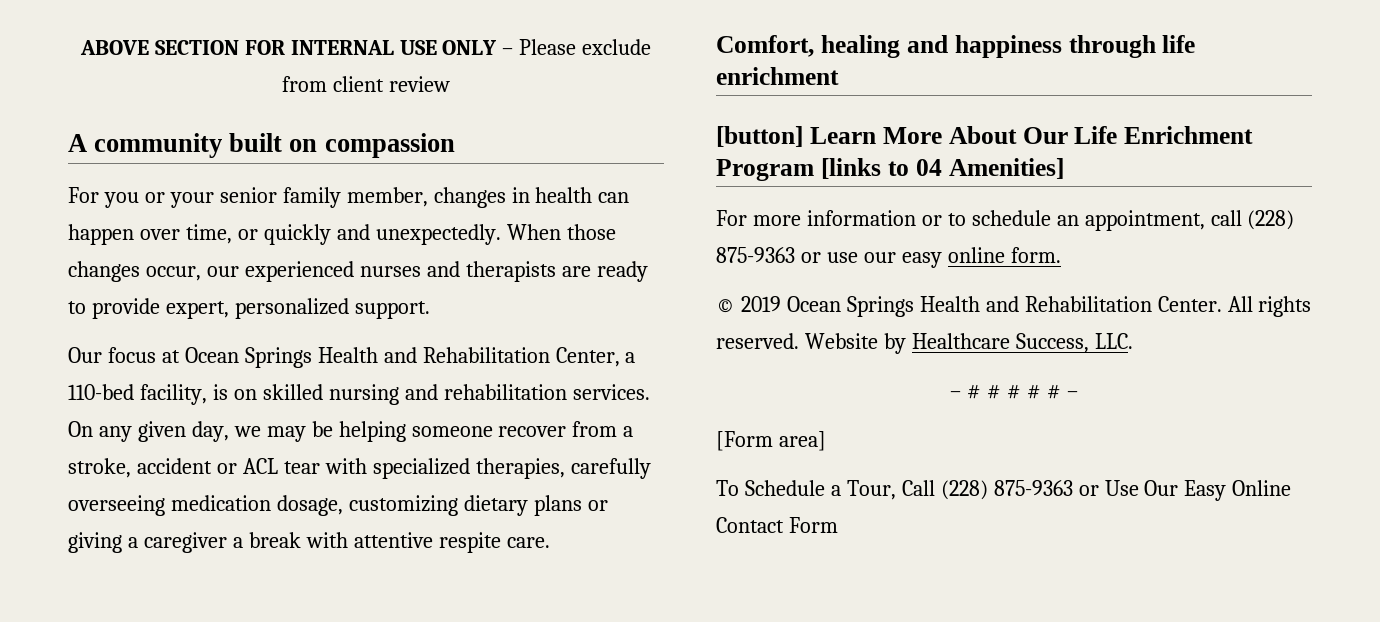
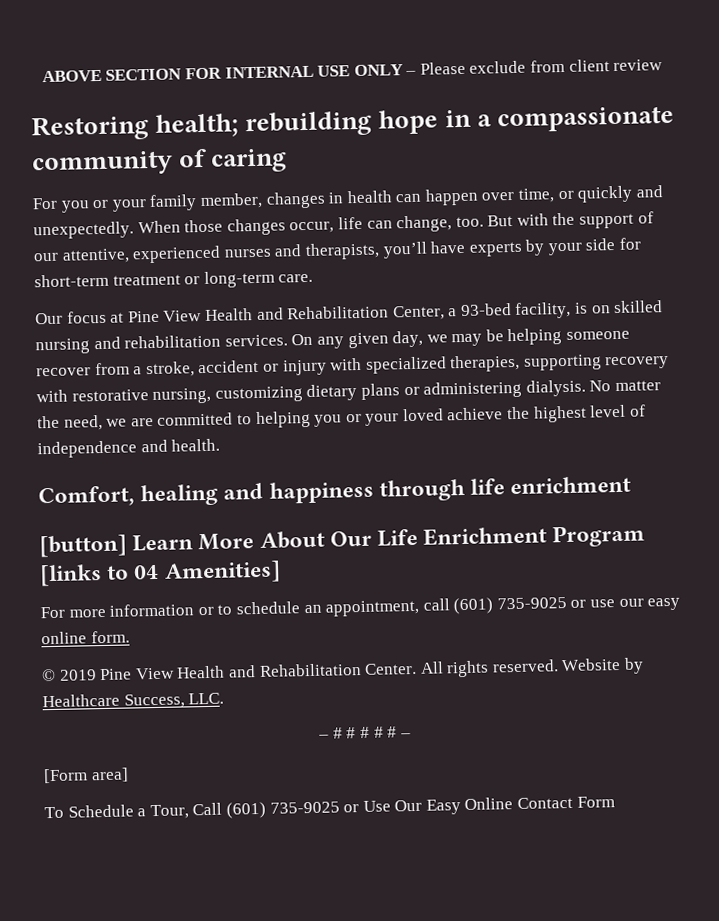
[68,133,455,158] A community built on compassion -> [31,105,674,142] [31,148,288,177] Restoring health; rebuilding hope in a compassionate community of caring
[219,187,277,203] senior -> (147, 205) none
[206,261,648,282] [68,298,430,319] our experienced nurses and therapists are ready to provide expert, personalized support. -> [337,211,654,233] [33,237,642,264] [34,270,314,288] life can change, too. But with the support of our attentive, experienced nurses and therapists, you’ll have experts by your side for short-term treatment or long-term care.
[184,347,312,368] Ocean Springs -> [127,310,203,323] Pine View
[68,384,134,400] 110-bed -> [459,303,512,317] 93-bed
[242,458,320,474] ACL tear -> [282,359,327,376] injury
[570,458,651,479] [68,495,608,516] [68,532,550,553] carefully overseeing medication dosage, customizing dietary plans or giving a caregiver a break with attentive respite care. -> [523,354,670,371] [36,379,661,404] [37,404,646,431] [37,438,221,459] supporting recovery with restorative nursing, customizing dietary plans or administering dialysis. No matter the need, we are committed to helping you or your loved achieve the highest level of independence and health.
[1247,210,1295,230] [716,247,795,263] (228) 875-9363 -> [453,597,567,615] (601) 735-9025
[786,296,914,317] Ocean Springs -> [99,667,175,681] Pine View
[940,480,1073,500] (228) 875-9363 -> [225,801,340,819] (601) 735-9025

